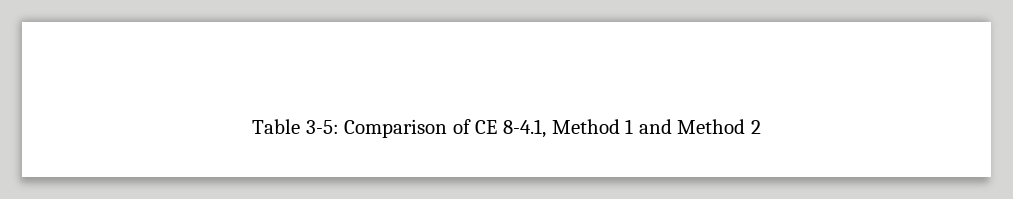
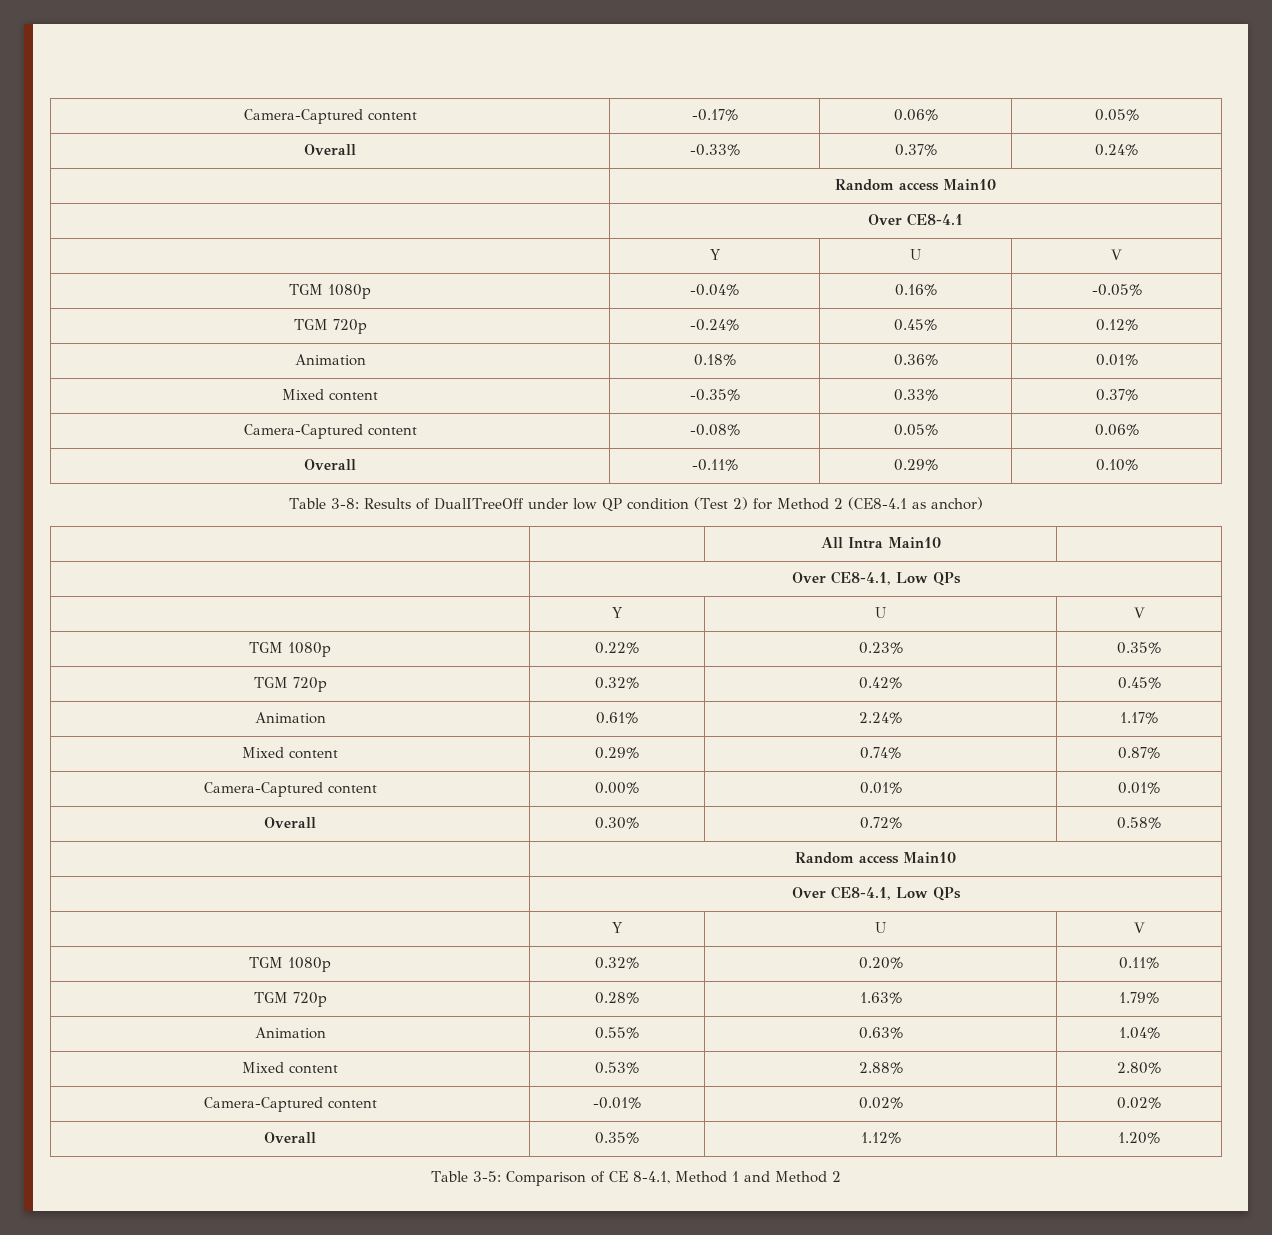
(252, 126) none -> [243,109,417,124] [691,109,738,121] [893,109,938,121] [1094,109,1139,121] [304,144,356,155] [689,144,740,156] [894,144,937,156] [1095,144,1138,156] [835,179,996,191] [868,213,963,226] [709,249,720,260] [910,249,921,260] [1111,249,1122,260] [289,284,371,299] [690,284,739,296] [894,284,937,296] [1091,284,1142,296] [293,319,367,334] [690,319,739,331] [894,319,937,331] [1095,319,1138,331] [294,354,366,366] [693,354,736,366] [893,354,938,366] [1095,354,1138,366] [282,389,378,401] [689,389,740,401] [893,389,938,401] [1095,389,1138,401] [243,424,417,439] [689,424,740,436] [893,424,938,436] [1094,424,1139,436] [304,459,356,470] [691,459,738,471] [893,459,938,471] [1095,459,1138,471] [289,497,983,512] [820,537,941,549] [791,571,961,586] [612,607,622,618] [875,607,886,618] [1133,607,1145,618] [249,642,331,657] [595,642,639,654] [858,642,903,654] [1117,642,1161,654] [253,677,327,692] [595,677,639,689] [859,677,902,689] [1117,677,1161,689] [254,712,326,724] [596,712,638,724] [859,712,902,724] [1120,712,1158,724] [242,747,338,759] [595,747,639,759] [860,747,901,759] [1118,747,1160,759] [203,782,377,797] [595,782,639,794] [859,782,902,794] [1118,782,1160,794] [264,817,316,828] [595,817,639,829] [859,817,902,829] [1117,817,1161,829] [795,852,956,864] [791,886,961,901] [612,922,622,933] [875,922,886,933] [1133,922,1145,933] [249,957,331,972] [595,957,639,969] [858,957,903,969] [1119,957,1159,969] [253,992,327,1007] [595,992,639,1004] [859,992,902,1004] [1119,992,1159,1004] [254,1027,326,1039] [595,1027,639,1039] [858,1027,903,1039] [1118,1027,1160,1039] [242,1062,338,1074] [595,1062,639,1074] [858,1062,903,1074] [1117,1062,1161,1074] [203,1097,377,1112] [593,1097,641,1109] [858,1097,903,1109] [1117,1097,1161,1109] [264,1132,316,1143] [595,1132,639,1144] [860,1132,901,1144] [1118,1132,1160,1144] Camera-Captured content | -0.17% | 0.06% | 0.05% // Overall | -0.33% | 0.37% | 0.24% // | Random access Main10 // | Over CE8-4.1 // | Y | U | V // TGM 1080p | -0.04% | 0.16% | -0.05% // TGM 720p | -0.24% | 0.45% | 0.12% // Animation | 0.18% | 0.36% | 0.01% // Mixed content | -0.35% | 0.33% | 0.37% // Camera-Captured content | -0.08% | 0.05% | 0.06% // Overall | -0.11% | 0.29% | 0.10% // Table 3-8: Results of DualITreeOff under low QP condition (Test 2) for Method 2 (CE8-4.1 as anchor) // | | All Intra Main10 | // | Over CE8-4.1, Low QPs // | Y | U | V // TGM 1080p | 0.22% | 0.23% | 0.35% // TGM 720p | 0.32% | 0.42% | 0.45% // Animation | 0.61% | 2.24% | 1.17% // Mixed content | 0.29% | 0.74% | 0.87% // Camera-Captured content | 0.00% | 0.01% | 0.01% // Overall | 0.30% | 0.72% | 0.58% // | Random access Main10 // | Over CE8-4.1, Low QPs // | Y | U | V // TGM 1080p | 0.32% | 0.20% | 0.11% // TGM 720p | 0.28% | 1.63% | 1.79% // Animation | 0.55% | 0.63% | 1.04% // Mixed content | 0.53% | 2.88% | 2.80% // Camera-Captured content | -0.01% | 0.02% | 0.02% // Overall | 0.35% | 1.12% | 1.20% //

